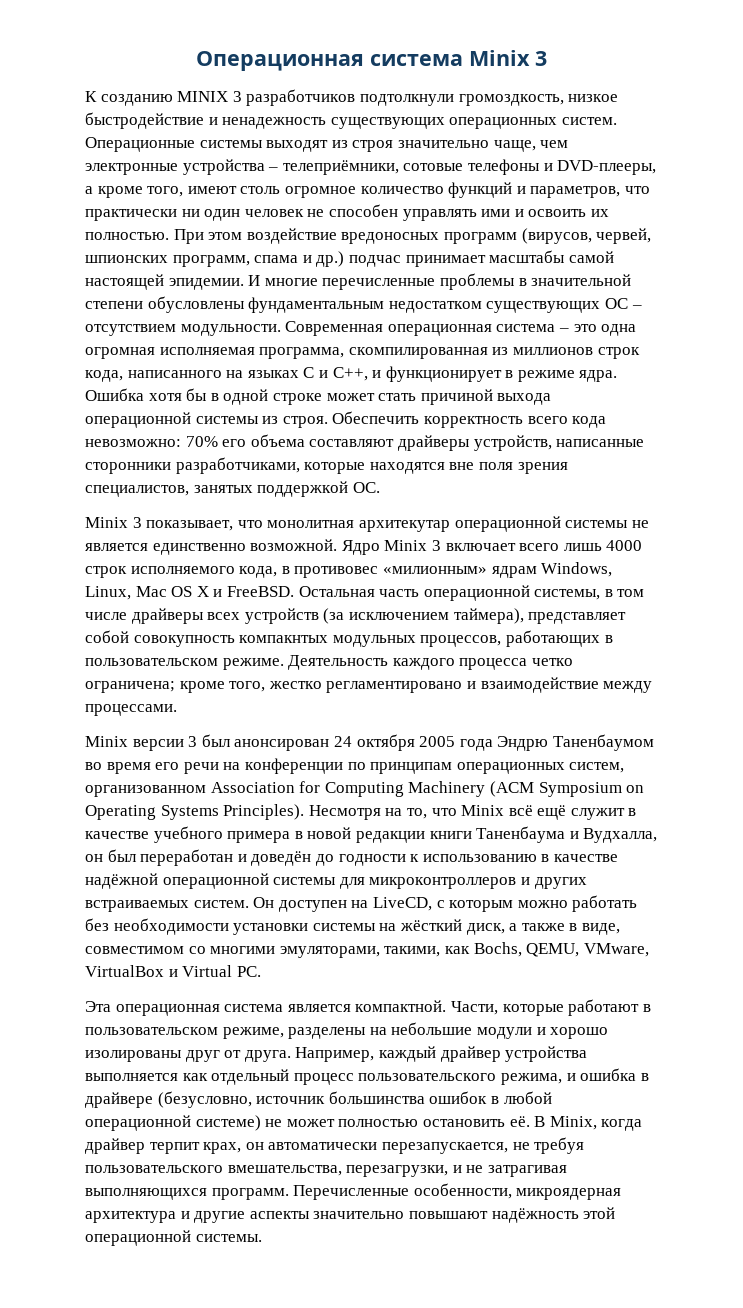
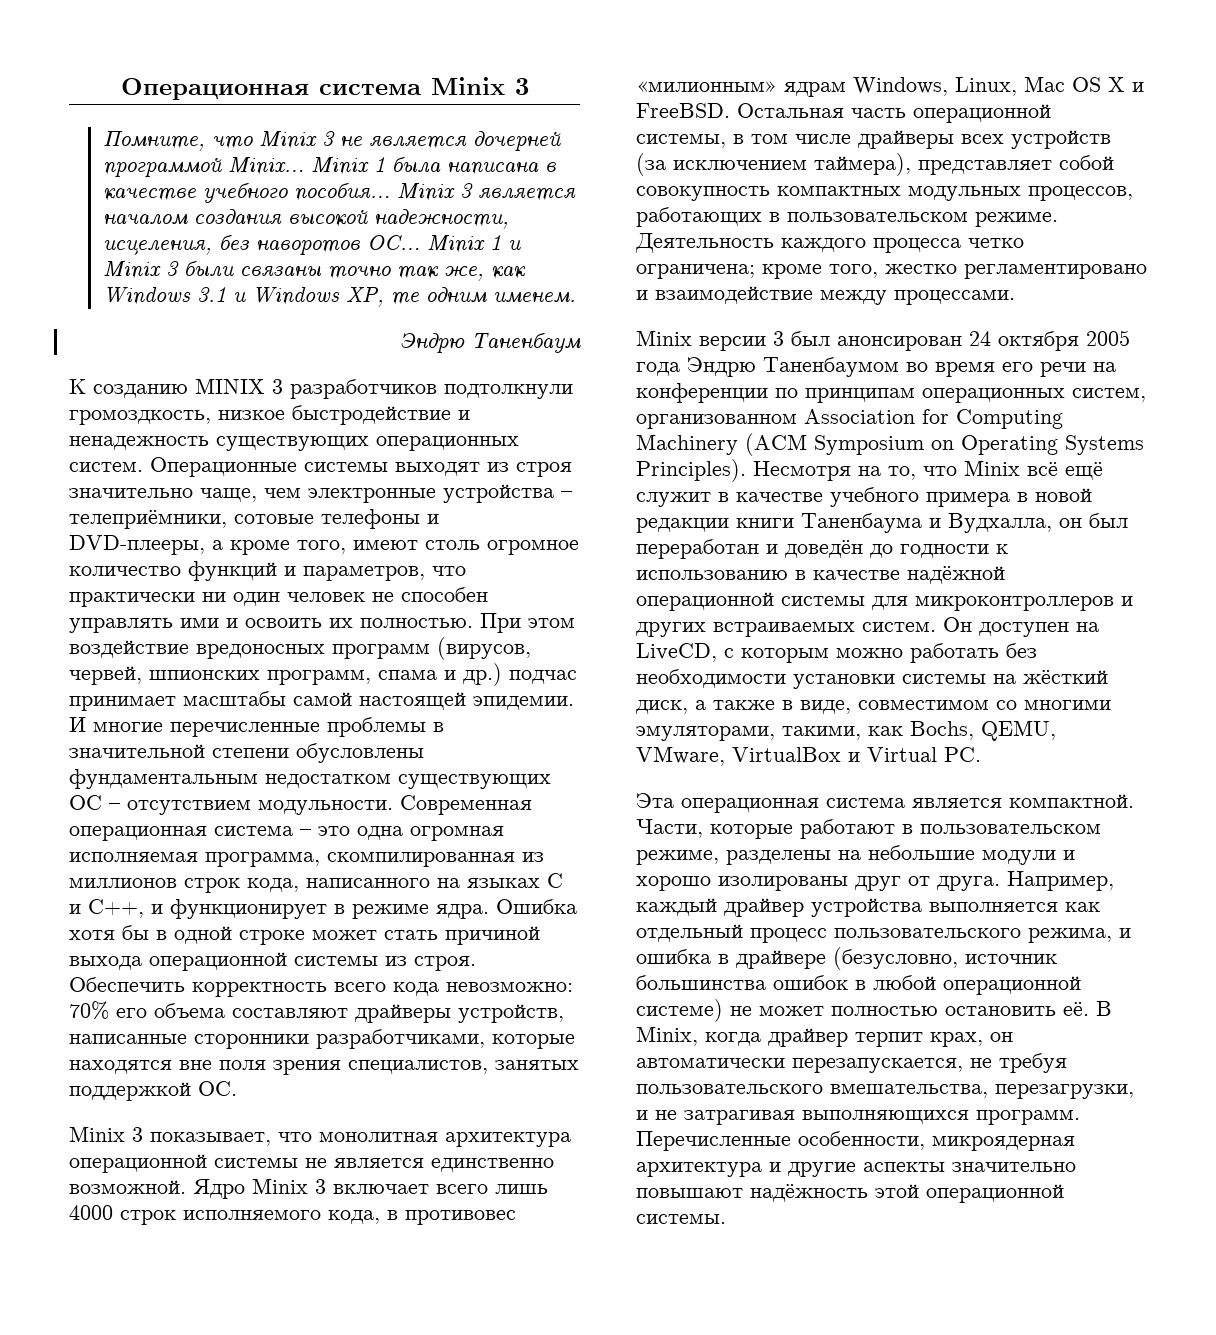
(547, 58) none -> [102,131,561,152] [102,157,556,178] [102,183,576,203] [102,209,509,229] [102,235,521,256] [102,261,526,281] [102,287,576,307] [399,333,581,354] // Помните, что Minix 3 не является дочерней программой Minix… Minix 1 была написана в качестве учебного пособия… Minix 3 является началом создания высокой надежности, исцеления, без наворотов ОС… Minix 1 и Minix 3 были связаны точно так же, как Windows 3.1 и Windows XP, те одним именем. // Эндрю Таненбаум
[358,520,450,532] архитекутар -> [445,1132,571,1147] архитектура
[239,635,329,643] компакнтых -> [777,186,901,196] компактных

